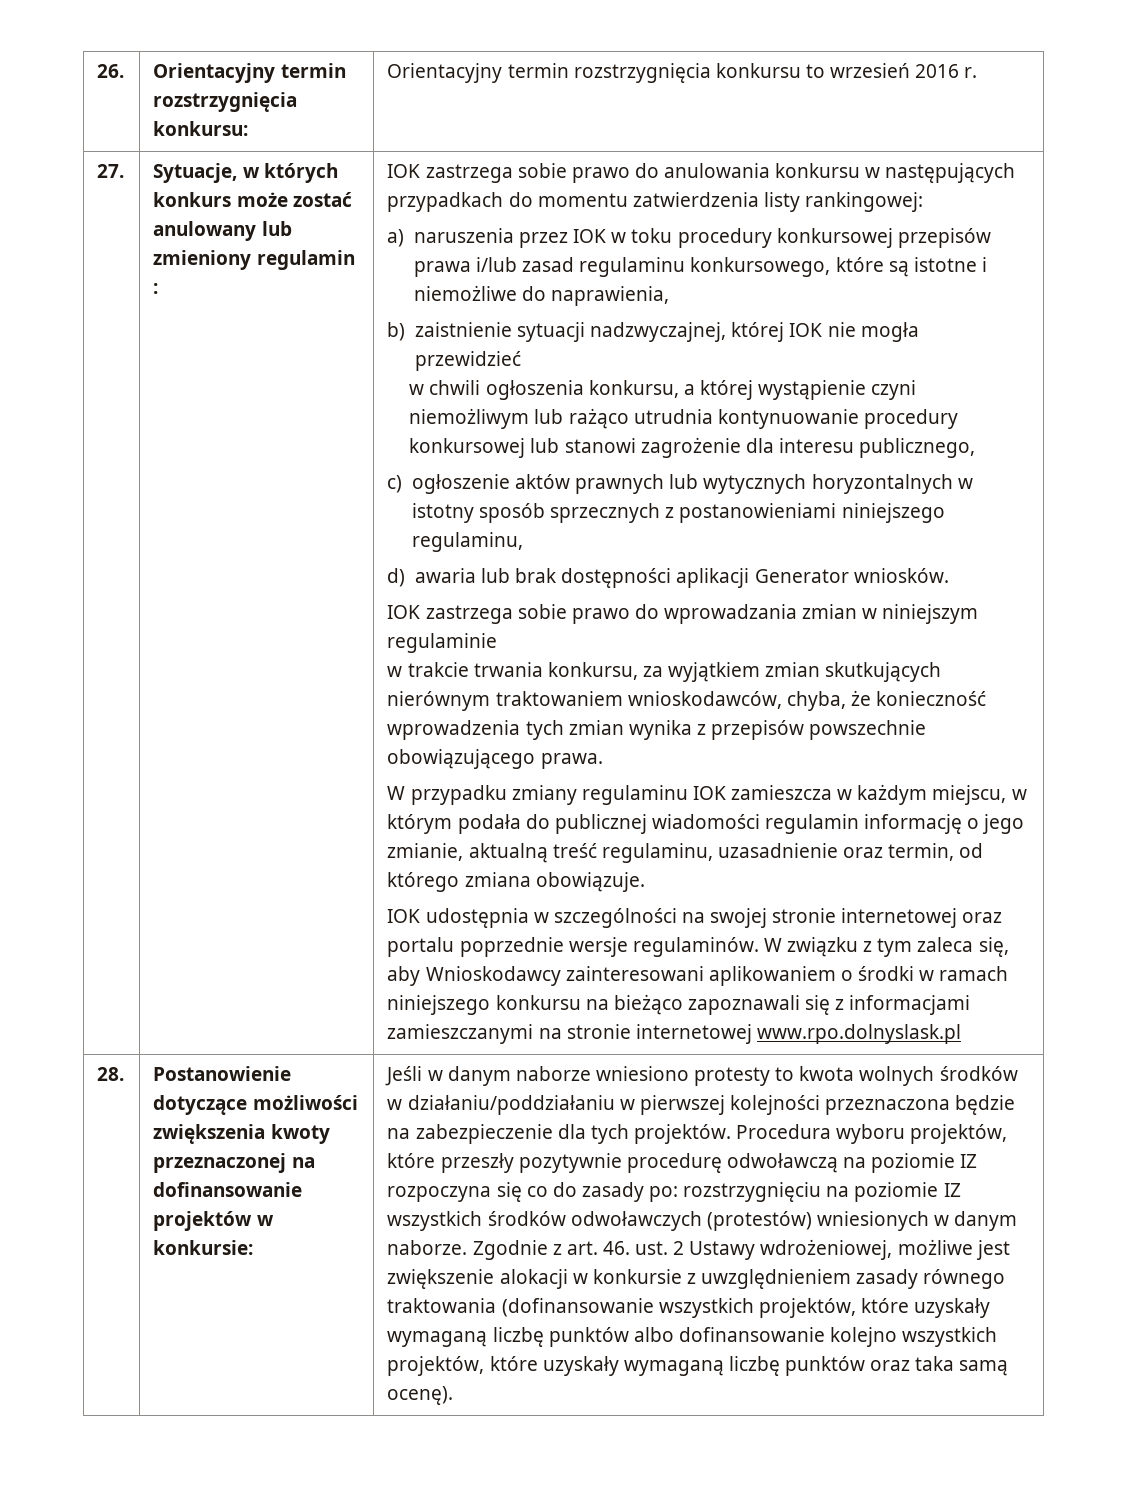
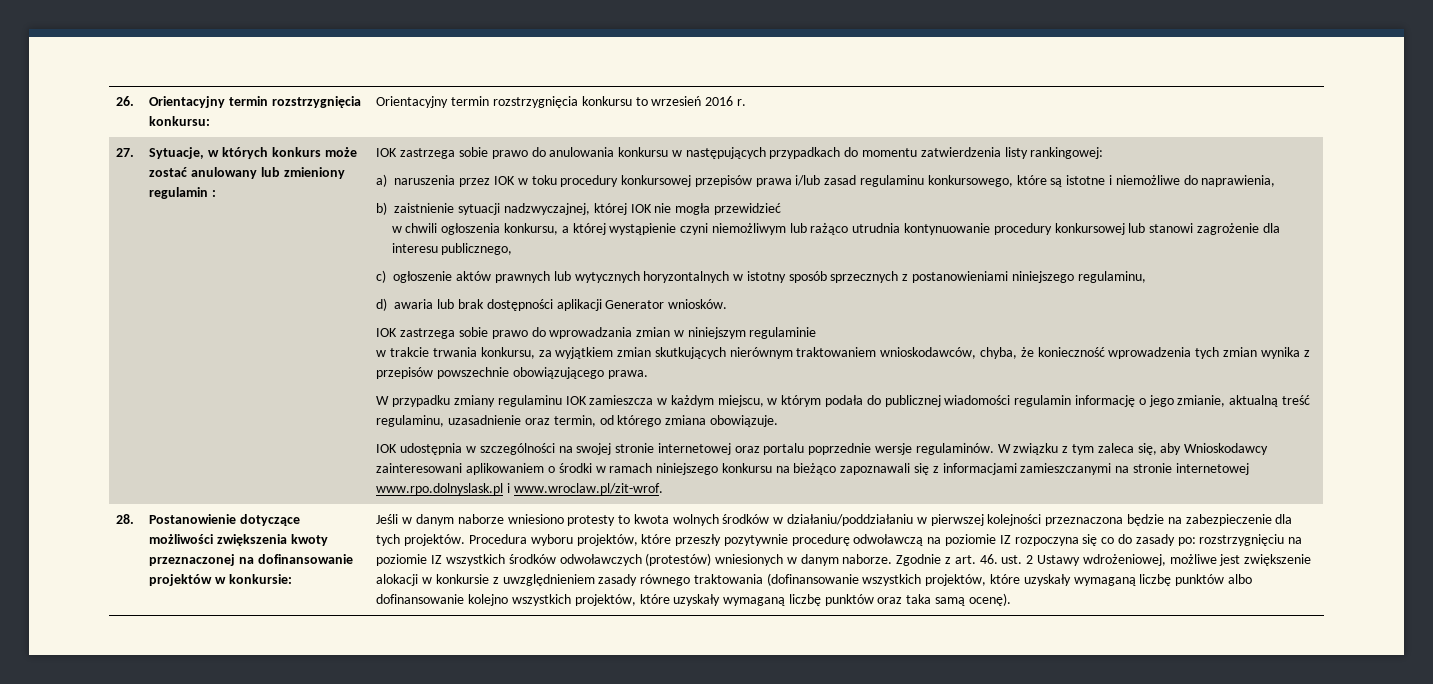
(961, 1034) none -> [507,483,664,495] i www.wroclaw.pl/zit-wrof.

